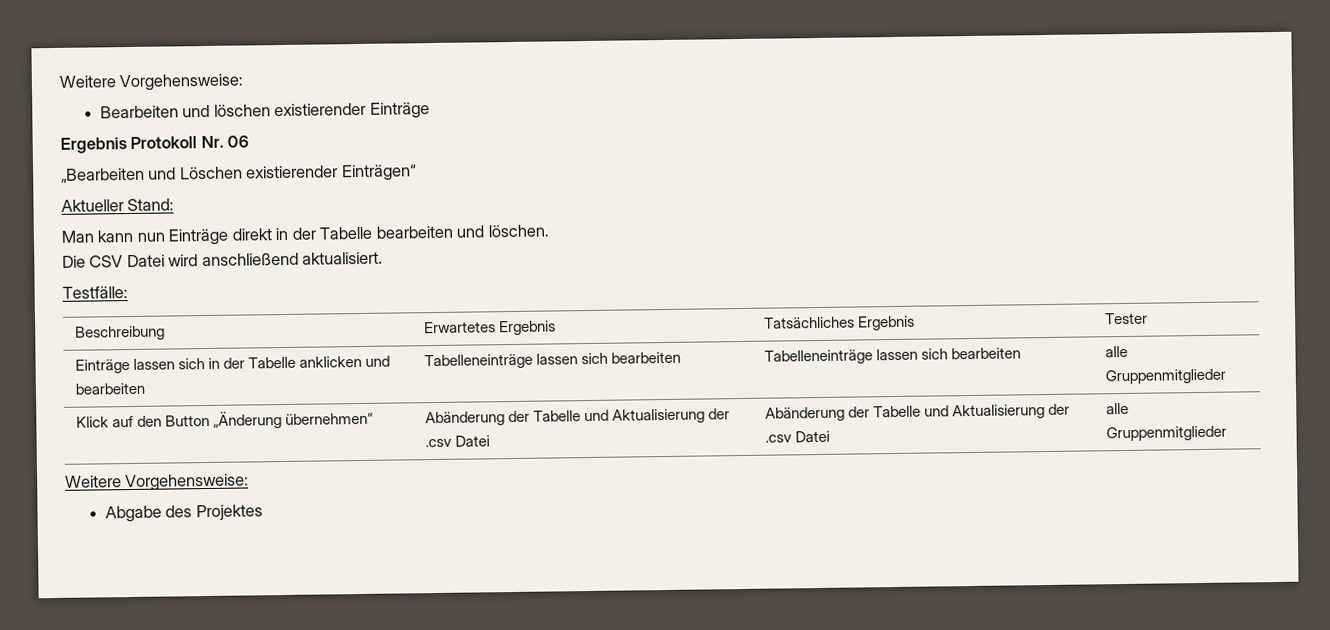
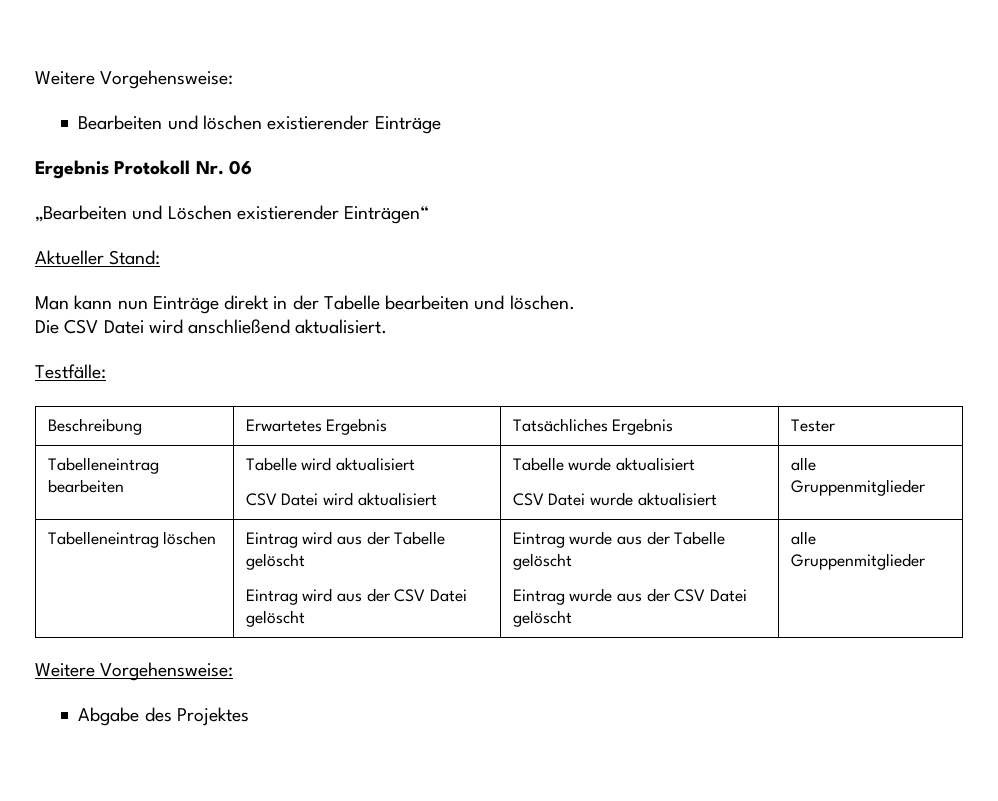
[74,355,390,374] [74,382,145,395] [423,351,681,370] [763,347,1021,365] [1104,345,1128,358] [1104,368,1226,385] [75,411,373,429] [424,408,730,427] [424,435,490,448] [764,403,1070,422] [764,430,830,443] Einträge lassen sich in der Tabelle anklicken und bearbeiten | Tabelleneinträge lassen sich bearbeiten | Tabelleneinträge lassen sich bearbeiten | alle Gruppenmitglieder // Klick auf den Button „Änderung übernehmen“ | Abänderung der Tabelle und Aktualisierung der .csv Datei | Abänderung der Tabelle und Aktualisierung der .csv Datei -> [47,457,159,474] [47,479,124,493] [245,457,416,471] [245,492,437,506] [512,457,696,471] [512,492,717,506] [790,457,816,471] [790,479,925,496] [47,531,217,548] [245,531,446,548] [245,553,305,570] [245,588,468,605] [245,610,305,627] [512,531,726,548] [512,553,572,570] [512,588,748,605] [512,610,572,627] Tabelleneintrag bearbeiten | Tabelle wird aktualisiert // CSV Datei wird aktualisiert | Tabelle wurde aktualisiert // CSV Datei wurde aktualisiert | alle Gruppenmitglieder // Tabelleneintrag löschen | Eintrag wird aus der Tabelle gelöscht // Eintrag wird aus der CSV Datei gelöscht | Eintrag wurde aus der Tabelle gelöscht // Eintrag wurde aus der CSV Datei gelöscht

